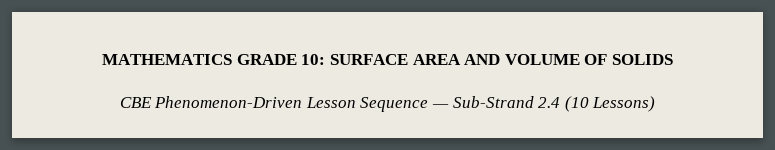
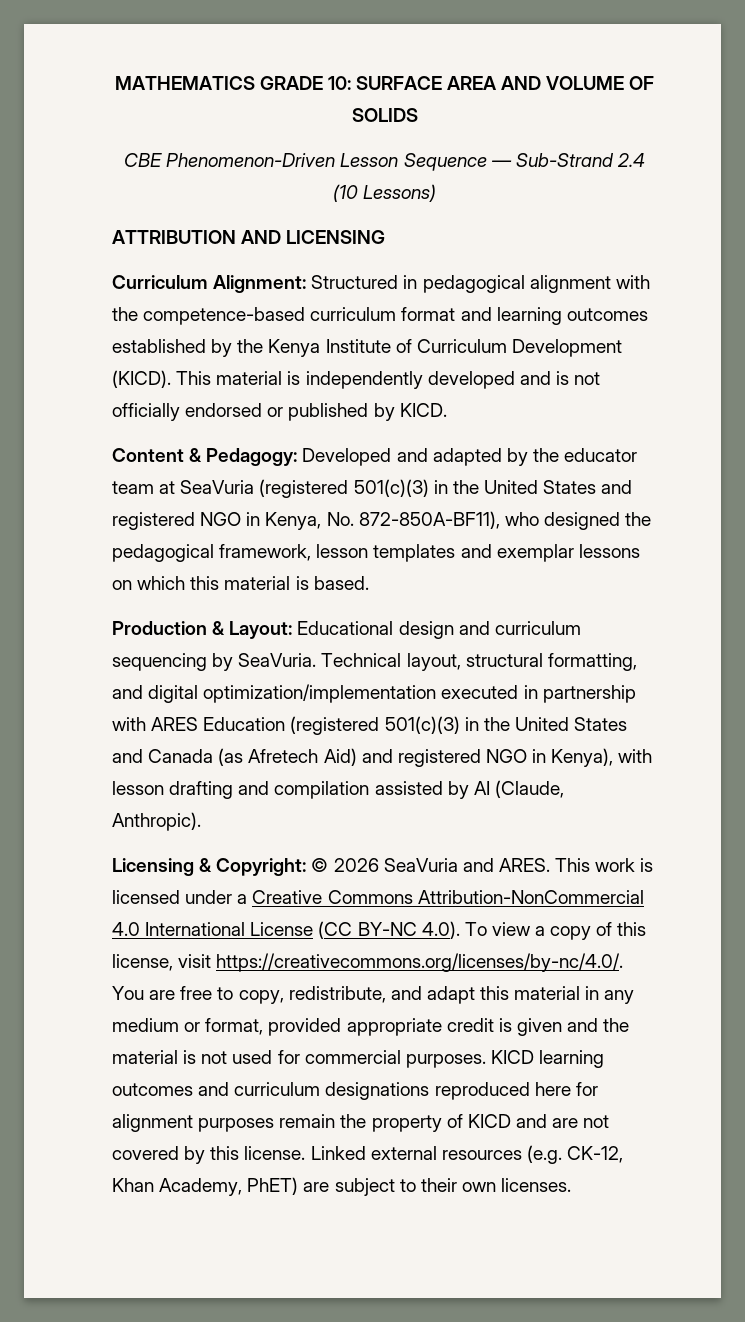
(656, 104) none -> [112,230,386,244] [112,275,650,293] [112,307,648,325] [112,339,622,357] [112,370,601,389] [112,403,447,421] [112,448,638,466] [112,479,633,498] [112,511,652,530] [112,544,640,562] [112,576,369,590] [112,621,581,639] [112,653,637,671] [112,684,636,703] [112,716,628,735] [112,748,653,767] [112,780,564,799] [112,812,201,831] [112,858,654,876] [112,890,644,904] [112,921,647,940] [112,953,624,972] [112,986,635,1004] [112,1018,630,1036] [112,1050,605,1068] [112,1082,598,1100] [112,1114,610,1132] [112,1145,624,1164] [112,1177,572,1196] // ATTRIBUTION AND LICENSING // Curriculum Alignment: Structured in pedagogical alignment with the competence-based curriculum format and learning outcomes established by the Kenya Institute of Curriculum Development (KICD). This material is independently developed and is not officially endorsed or published by KICD. // Content & Pedagogy: Developed and adapted by the educator team at SeaVuria (registered 501(c)(3) in the United States and registered NGO in Kenya, No. 872-850A-BF11), who designed the pedagogical framework, lesson templates and exemplar lessons on which this material is based. // Production & Layout: Educational design and curriculum sequencing by SeaVuria. Technical layout, structural formatting, and digital optimization/implementation executed in partnership with ARES Education (registered 501(c)(3) in the United States and Canada (as Afretech Aid) and registered NGO in Kenya), with lesson drafting and compilation assisted by AI (Claude, Anthropic). // Licensing & Copyright: © 2026 SeaVuria and ARES. This work is licensed under a Creative Commons Attribution-NonCommercial 4.0 International License (CC BY-NC 4.0). To view a copy of this license, visit https://creativecommons.org/licenses/by-nc/4.0/. You are free to copy, redistribute, and adapt this material in any medium or format, provided appropriate credit is given and the material is not used for commercial purposes. KICD learning outcomes and curriculum designations reproduced here for alignment purposes remain the property of KICD and are not covered by this license. Linked external resources (e.g. CK-12, Khan Academy, PhET) are subject to their own licenses.

